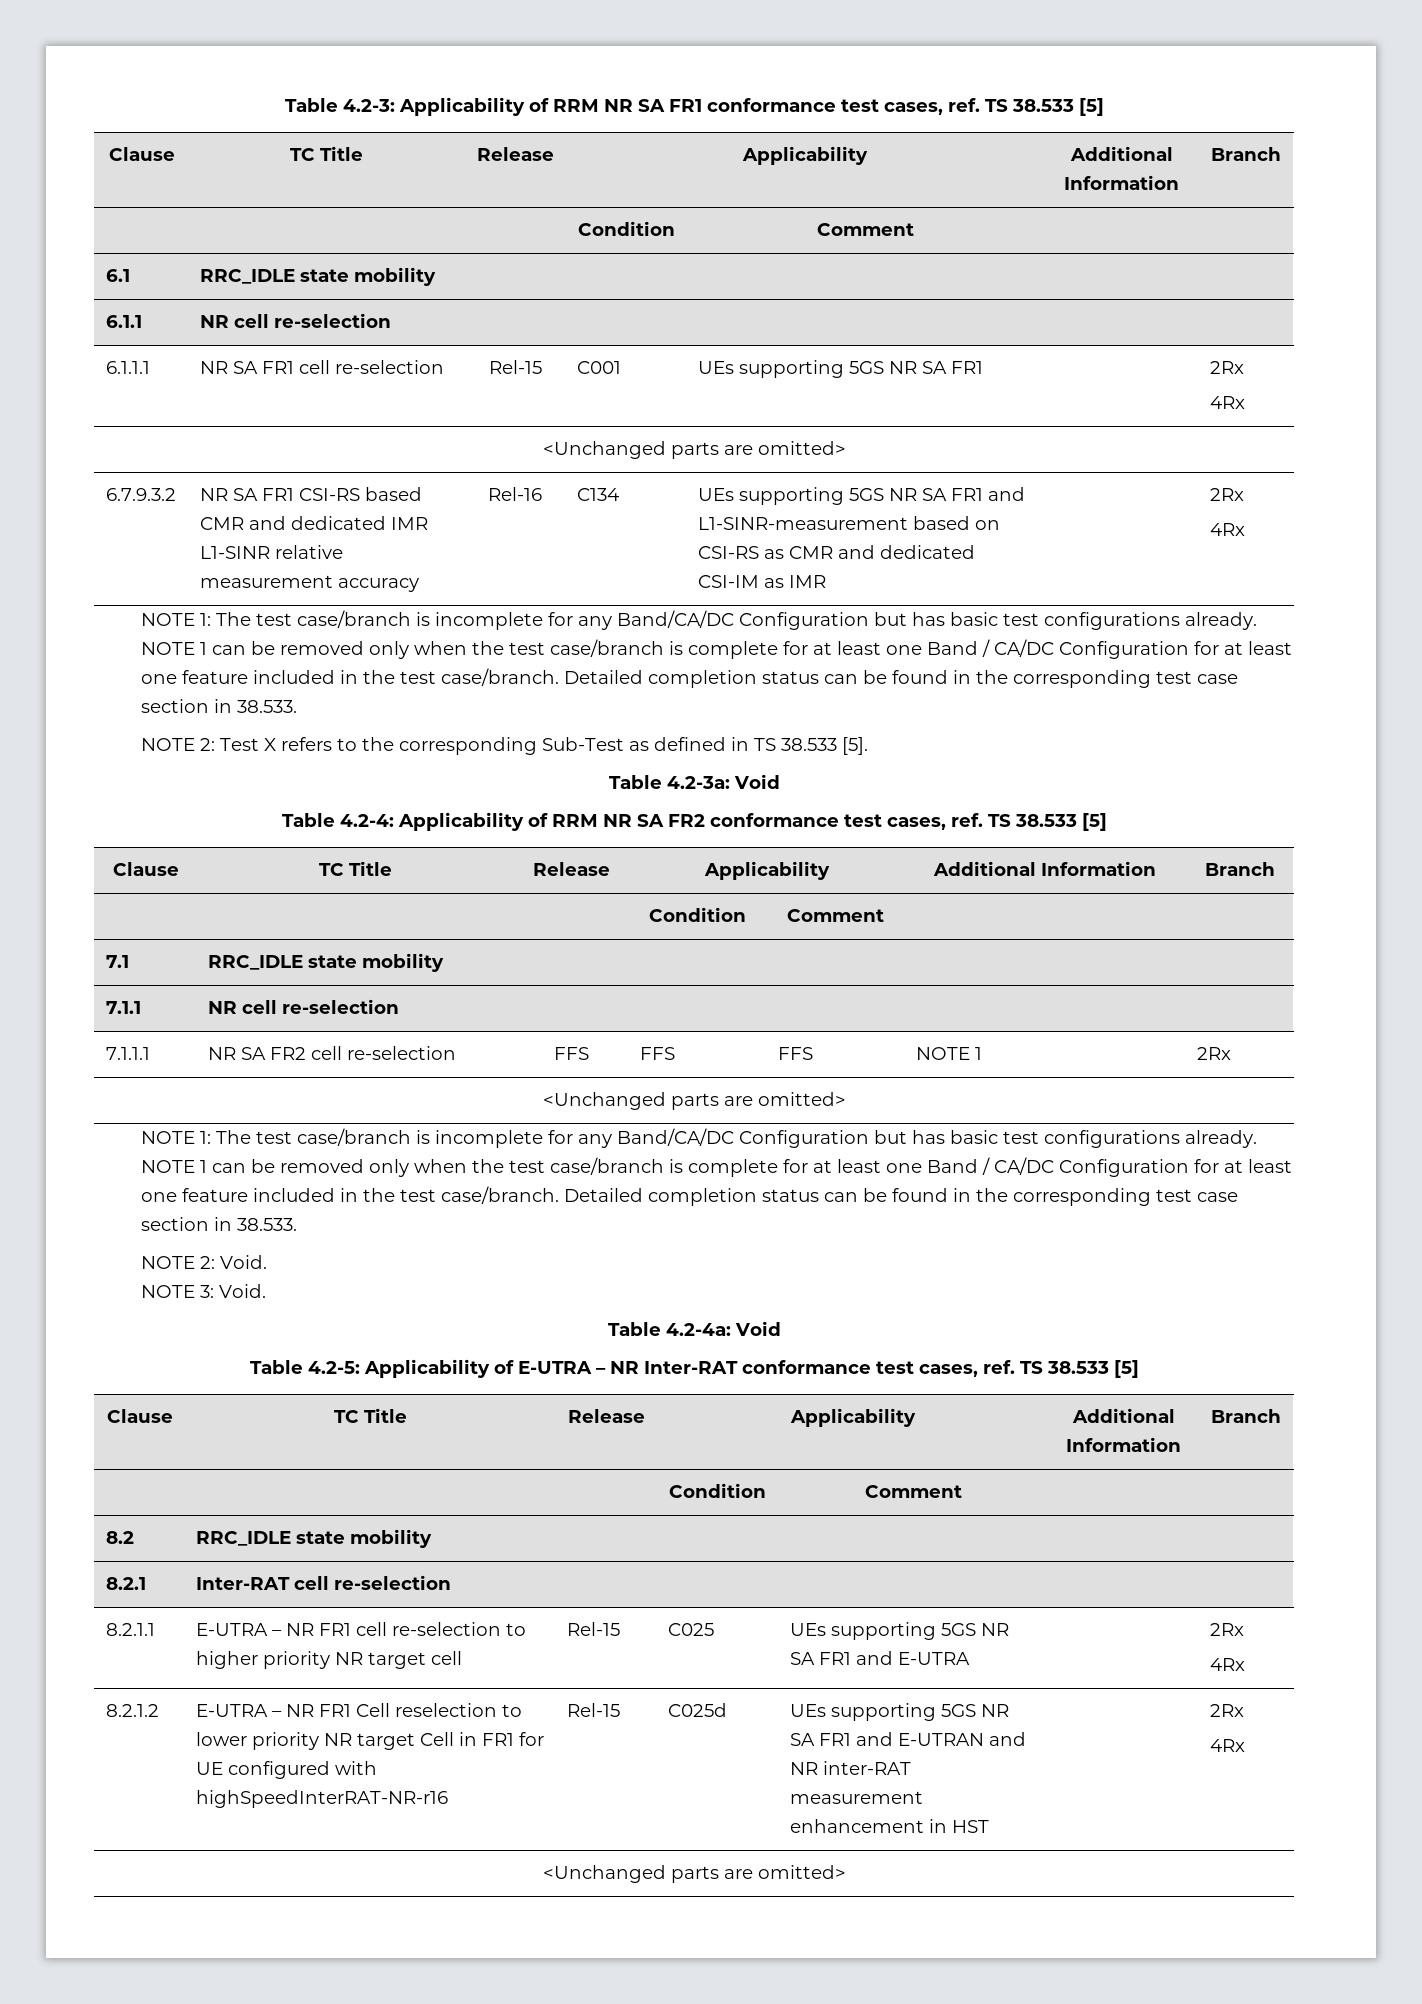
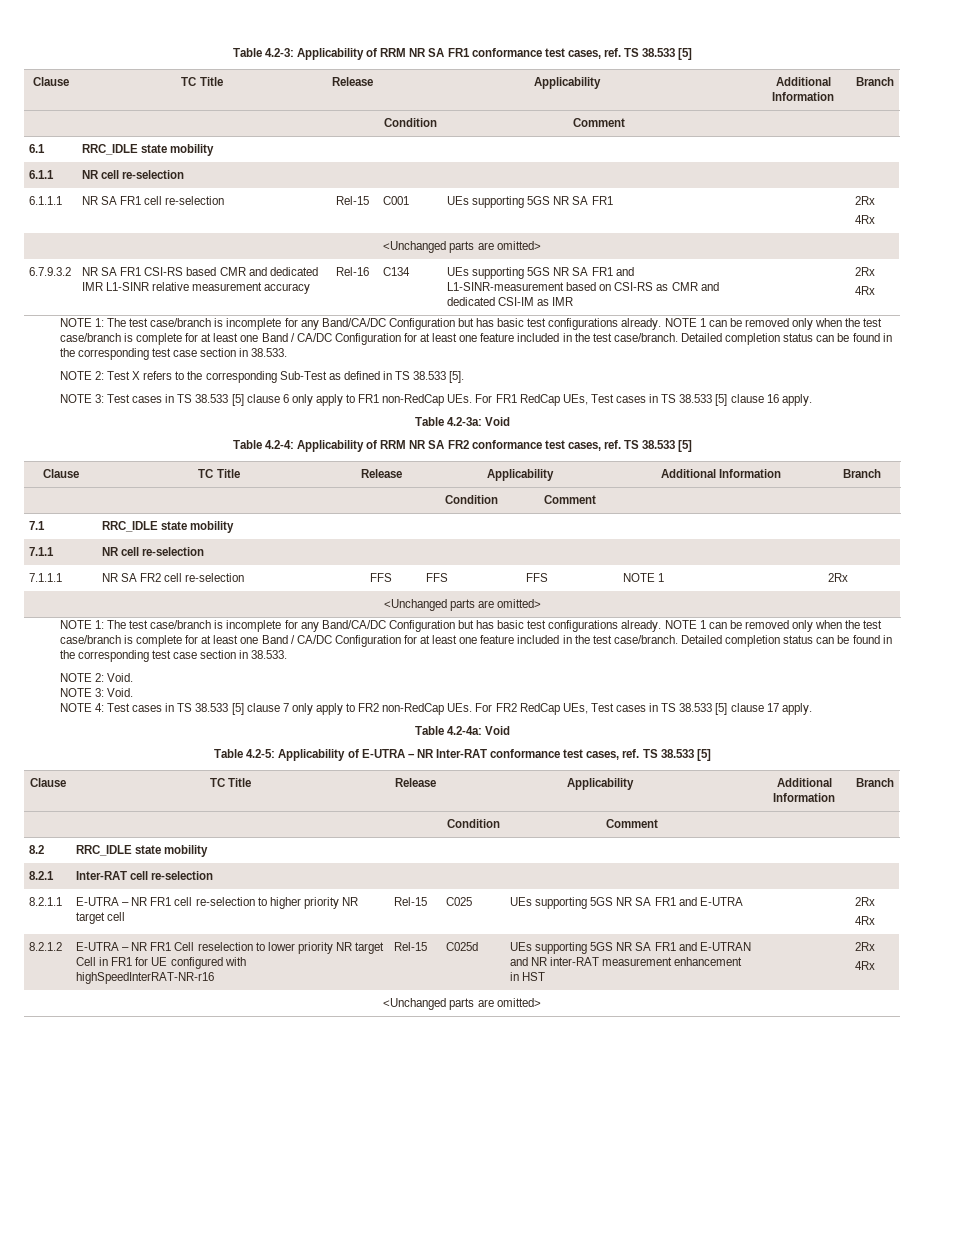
(869, 746) none -> [59,394,812,406] // NOTE 3: Test cases in TS 38.533 [5] clause 6 only apply to FR1 non-RedCap UEs. For FR1 RedCap UEs, Test cases in TS 38.533 [5] clause 16 apply.
(267, 1291) none -> [59,703,812,715] // NOTE 4: Test cases in TS 38.533 [5] clause 7 only apply to FR2 non-RedCap UEs. For FR2 RedCap UEs, Test cases in TS 38.533 [5] clause 17 apply.

